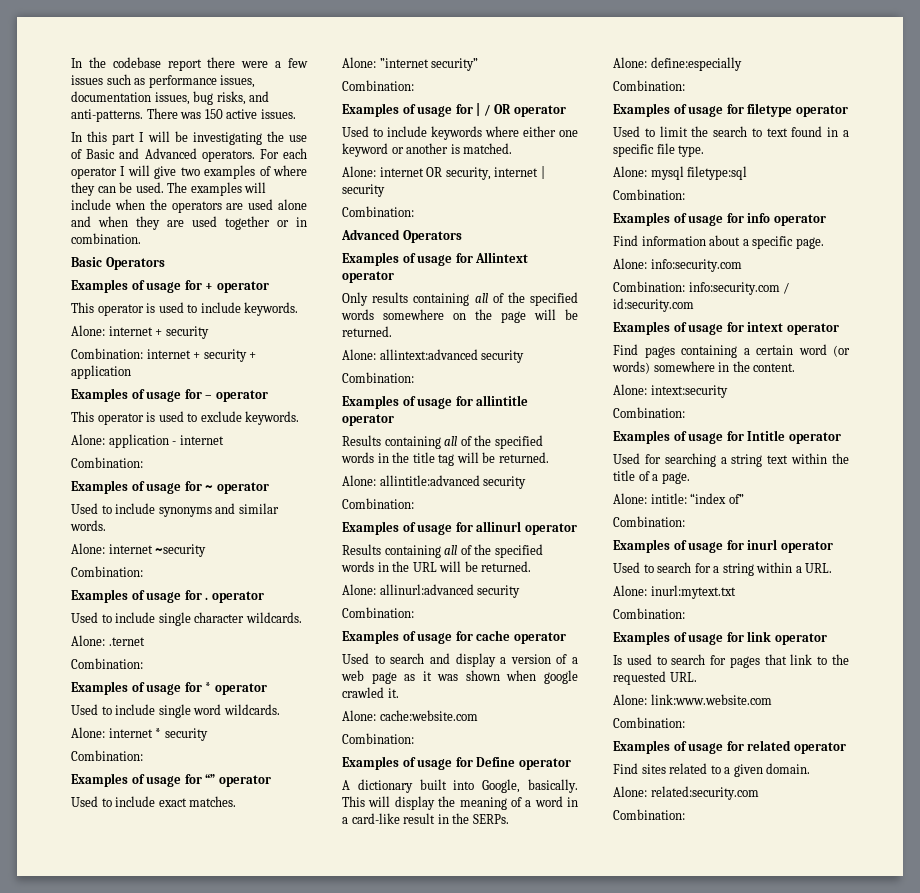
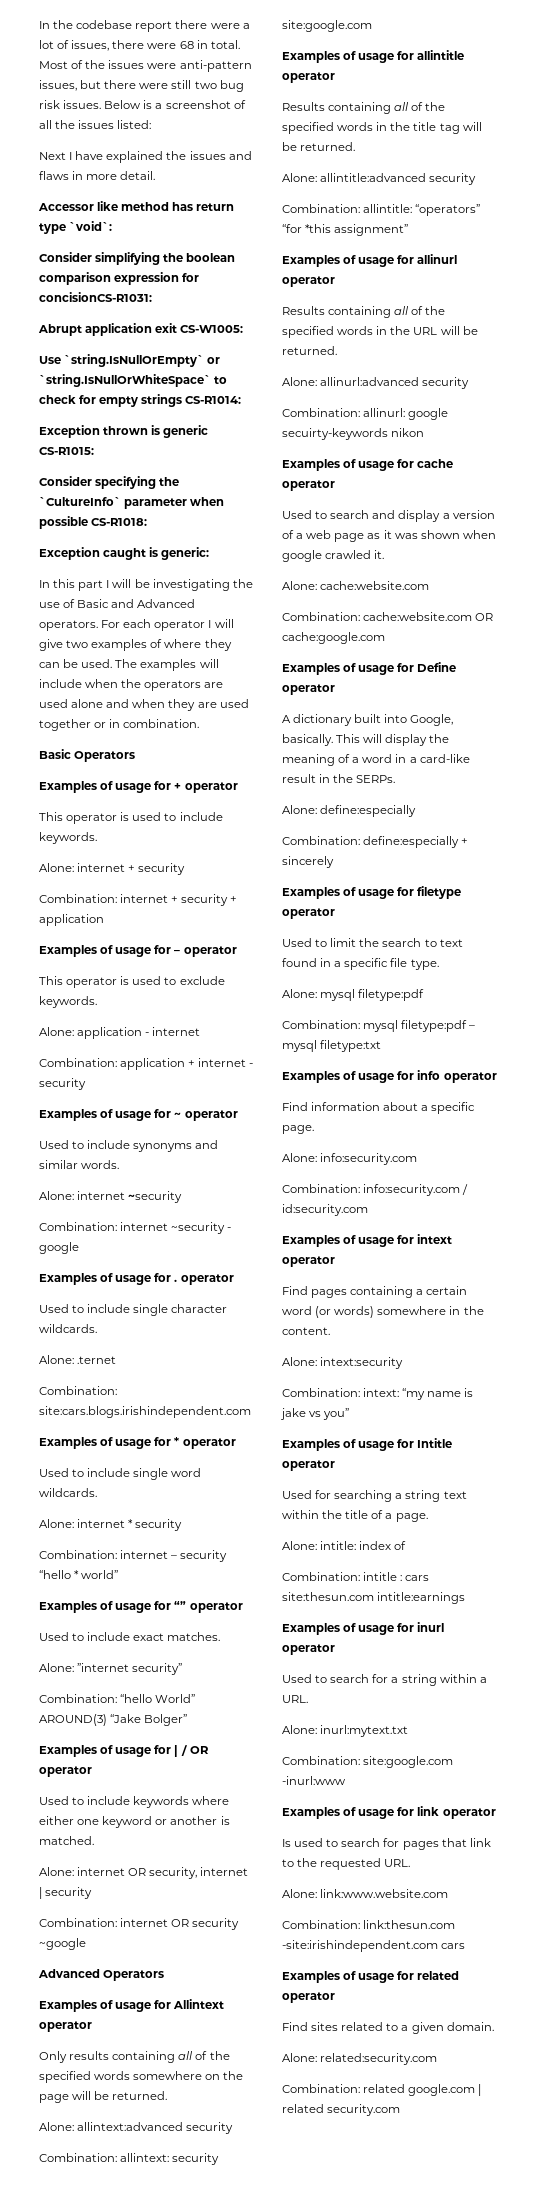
[288,58,308,68] [71,74,256,88] [71,91,270,105] [71,108,296,122] few issues such as performance issues, documentation issues, bug risks, and anti-patterns. There was 150 active issues. -> [39,40,240,51] [39,60,252,72] [39,80,244,92] [39,100,246,109] [39,120,152,129] [39,151,252,163] [39,171,156,180] [38,201,235,211] [39,221,113,234] [39,252,236,265] [39,272,200,285] [39,292,152,302] [38,323,244,336] [39,354,221,367] [39,374,228,387] [39,394,242,407] [39,425,209,438] [39,447,94,455] [39,476,180,489] [39,497,225,509] [39,516,148,529] [39,547,210,560] lot of issues, there were 68 in total. Most of the issues were anti-pattern issues, but there were still two bug risk issues. Below is a screenshot of all the issues listed: // Next I have explained the issues and flaws in more detail. // Accessor like method has return type `void`: // Consider simplifying the boolean comparison expression for concisionCS-R1031: // Abrupt application exit CS-W1005: // Use `string.IsNullOrEmpty` or `string.IsNullOrWhiteSpace` to check for empty strings CS-R1014: // Exception thrown is generic CS-R1015: // Consider specifying the `CultureInfo` parameter when possible CS-R1018: // Exception caught is generic:
(143, 462) none -> [120,1058,254,1070] [39,1078,86,1090] application + internet - security
(143, 571) none -> [120,1222,232,1234] [39,1242,79,1254] internet ~security - google
(143, 663) none -> [39,1406,251,1418] site:cars.blogs.irishindependent.com
(143, 755) none -> [120,1550,228,1562] [39,1570,119,1579] internet – security “hello * world”
(414, 85) none -> [120,1694,196,1703] [39,1714,188,1726] “hello World” AROUND(3) “Jake Bolger”
(414, 211) none -> [120,1918,240,1930] [39,1938,86,1950] internet OR security ~google
(414, 377) none -> [120,2153,220,2165] [282,20,372,32] allintext: security site:google.com
(414, 503) none -> [363,204,481,216] [282,224,409,236] allintitle: “operators” “for *this assignment”
(414, 612) none -> [363,408,449,420] [282,428,425,440] allinurl: google secuirty-keywords nikon
(414, 738) none -> [363,612,494,621] [282,632,385,644] cache:website.com OR cache:google.com
(685, 85) none -> [363,836,469,848] [282,856,334,868] define:especially + sincerely
[687,166,748,180] [613,189,685,200] filetype:sql // Combination: -> [358,989,425,1001] [282,1020,476,1032] [282,1040,382,1052] filetype:pdf // Combination: mysql filetype:pdf – mysql filetype:txt
(685, 412) none -> [363,1388,474,1400] [280,1408,350,1420] intext: “my name is jake vs you”
[690,493,744,504] [613,516,685,527] “index of” // Combination: -> [359,1541,407,1550] [282,1572,430,1581] [282,1592,466,1604] index of // Combination: intitle : cars site:thesun.com intitle:earnings
(685, 613) none -> [363,1756,454,1768] [282,1776,346,1785] site:google.com -inurl:www
(685, 722) none -> [363,1920,456,1929] [282,1940,466,1952] link:thesun.com -site:irishindependent.com cars
(685, 814) none -> [363,2084,482,2096] [282,2104,401,2116] related google.com | related security.com

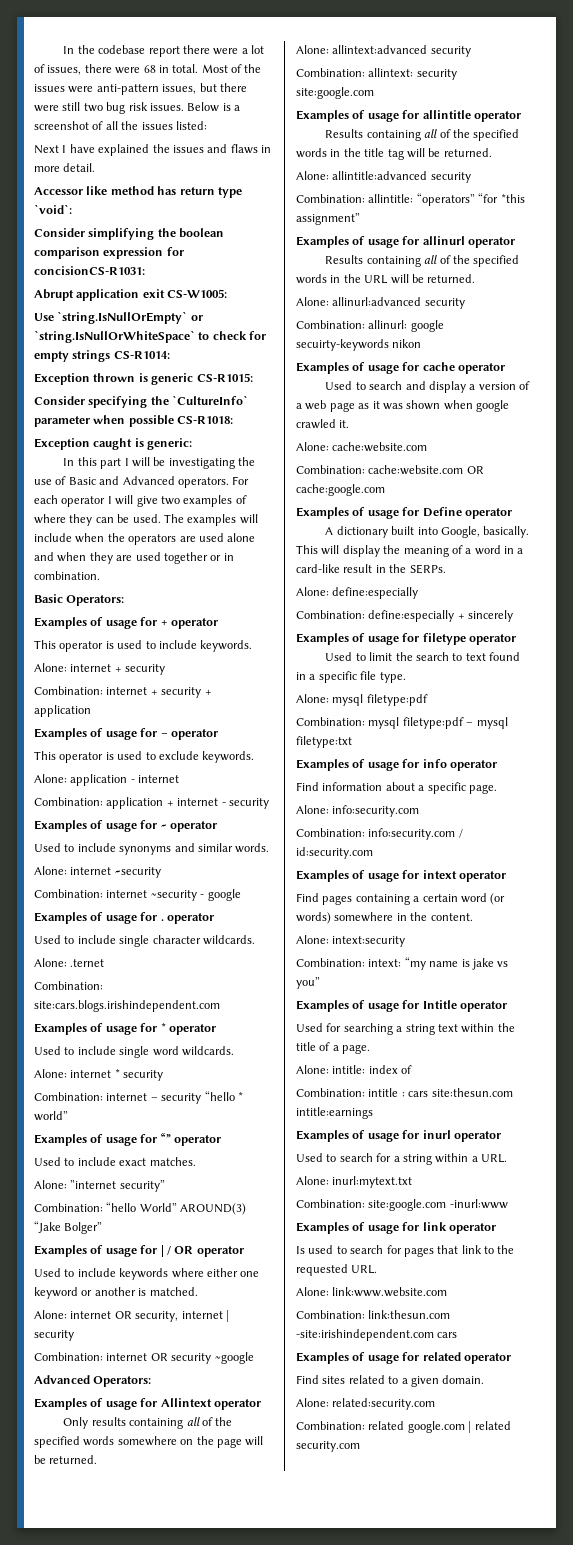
[74,751,136,762] Operators -> [66,595,125,606] Operators:
[103,1970,165,1981] Operators -> [93,1376,152,1387] Operators:

